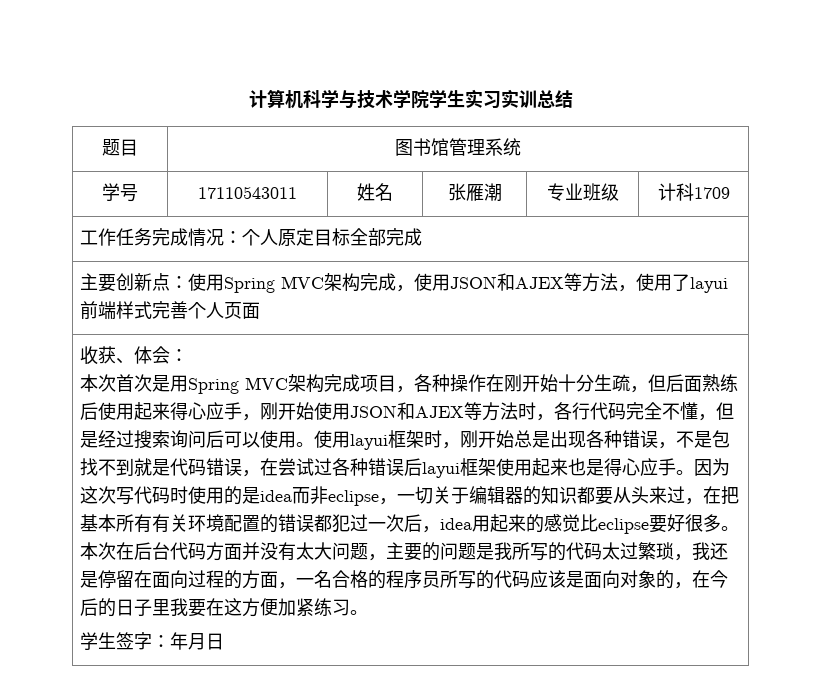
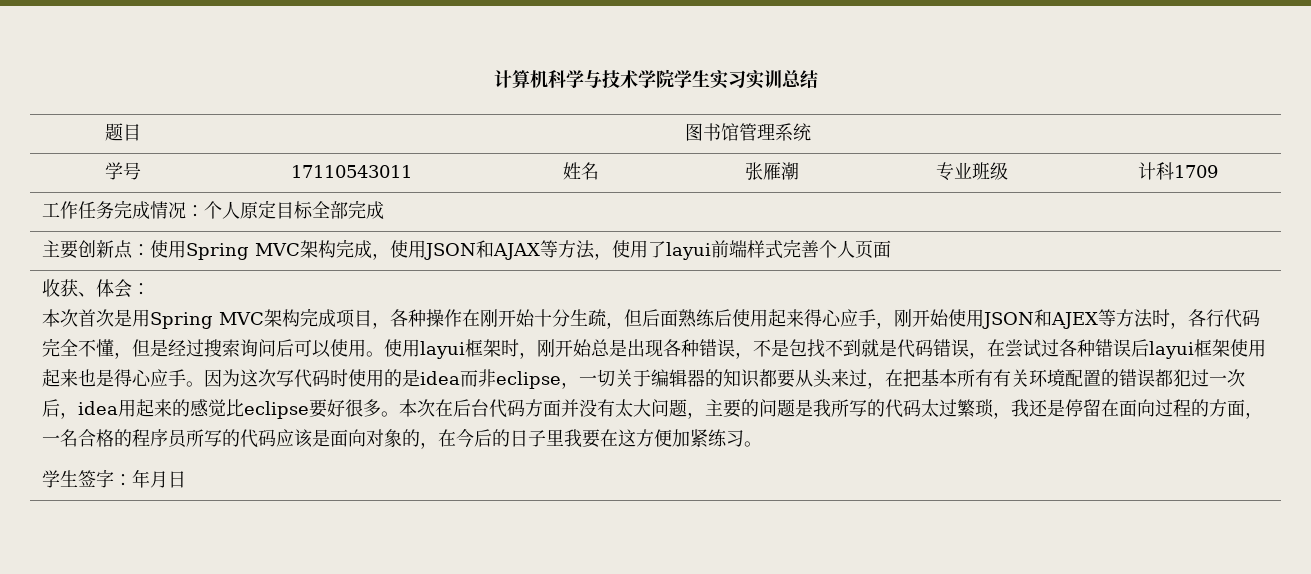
[514,277,564,289] AJEX -> [492,243,540,260] AJAX

